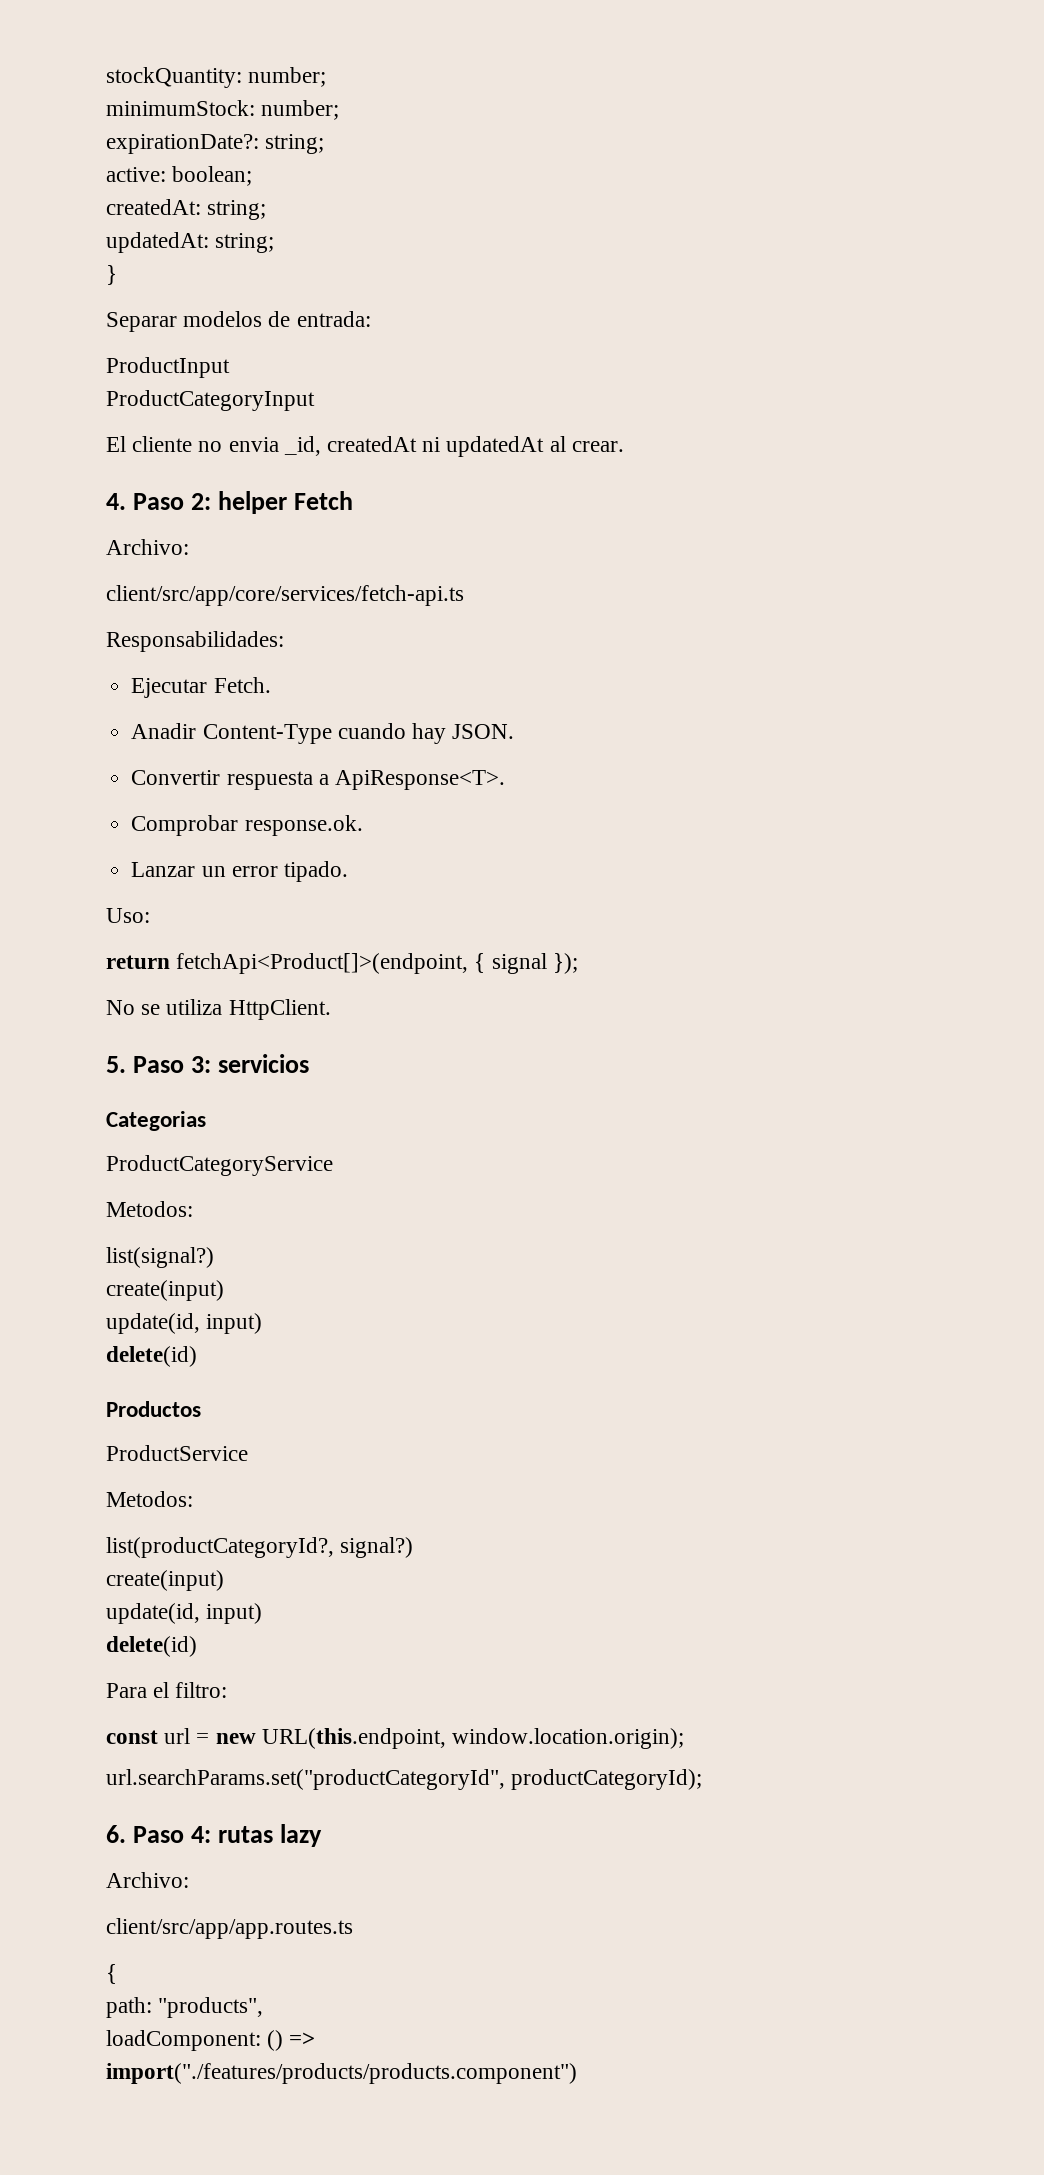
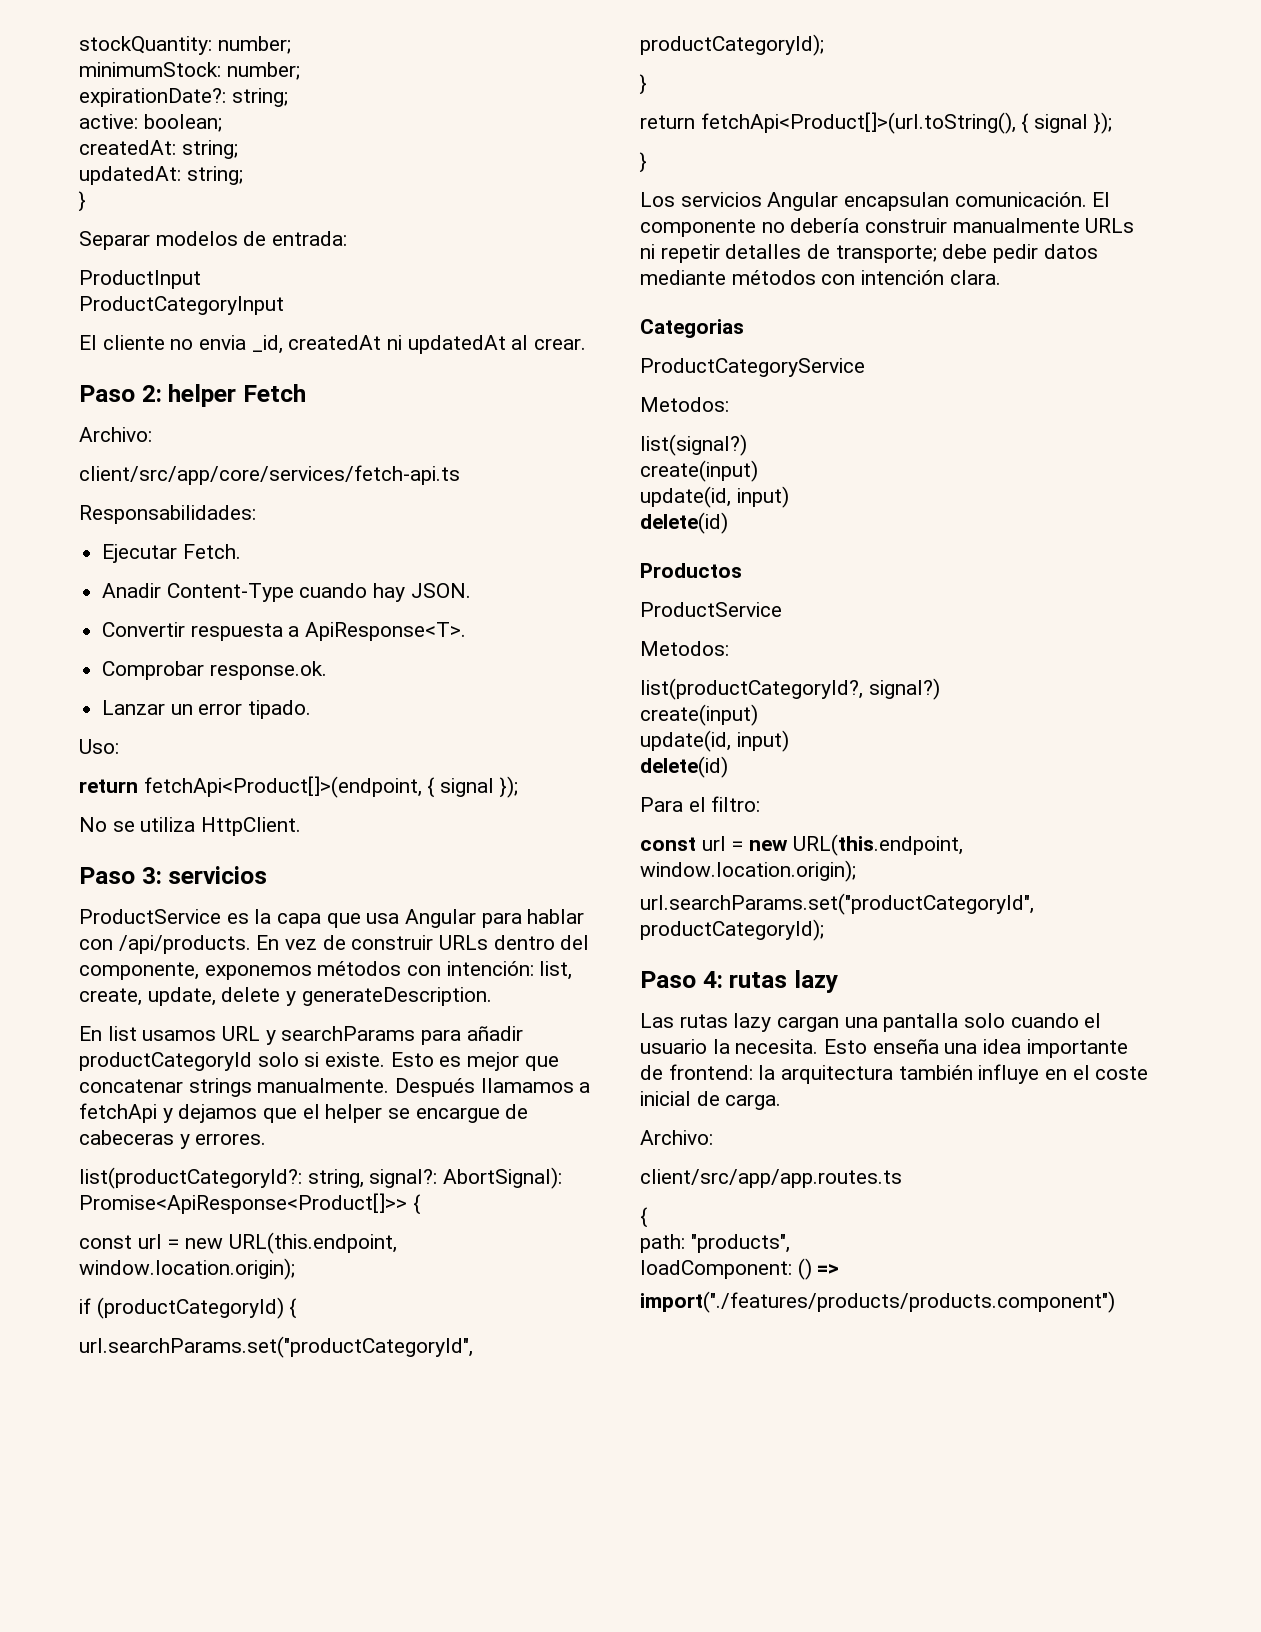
[106,493,126,510] 4. -> (587, 344) none
[106,1056,126,1073] 5. -> (302, 826) none
(310, 1063) none -> [79,909,585,928] [79,935,590,954] [79,961,573,980] [79,987,492,1006] [79,1026,523,1045] [79,1052,559,1071] [79,1078,591,1097] [79,1103,529,1123] [79,1130,267,1149] [79,1167,563,1189] [79,1193,421,1215] [79,1232,397,1254] [79,1258,295,1280] [79,1297,298,1319] [79,1336,473,1358] [640,34,824,56] [639,74,647,95] [640,112,1112,134] [639,152,647,173] [640,192,1111,211] [640,218,1135,237] [640,244,1098,263] [640,270,1001,285] // ProductService es la capa que usa Angular para hablar con /api/products. En vez de construir URLs dentro del componente, exponemos métodos con intención: list, create, update, delete y generateDescription. // En list usamos URL y searchParams para añadir productCategoryId solo si existe. Esto es mejor que concatenar strings manualmente. Después llamamos a fetchApi y dejamos que el helper se encargue de cabeceras y errores. // list(productCategoryId?: string, signal?: AbortSignal): Promise<ApiResponse<Product[]>> { // const url = new URL(this.endpoint, window.location.origin); // if (productCategoryId) { // url.searchParams.set("productCategoryId", productCategoryId); // } // return fetchApi<Product[]>(url.toString(), { signal }); // } // Los servicios Angular encapsulan comunicación. El componente no debería construir manualmente URLs ni repetir detalles de transporte; debe pedir datos mediante métodos con intención clara.
[106,1825,126,1843] 6. -> (824, 930) none
(323, 1835) none -> [640,1013,1102,1032] [640,1039,1128,1058] [640,1064,1149,1084] [640,1091,782,1110] // Las rutas lazy cargan una pantalla solo cuando el usuario la necesita. Esto enseña una idea importante de frontend: la arquitectura también influye en el coste inicial de carga.

